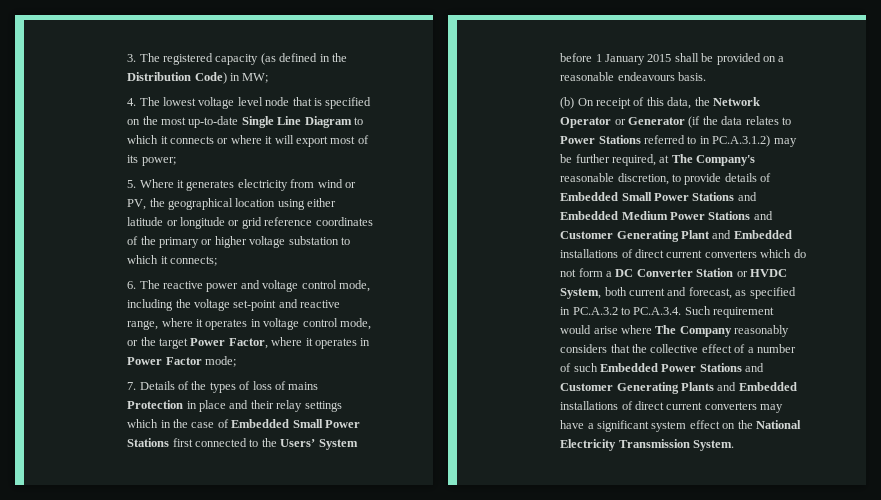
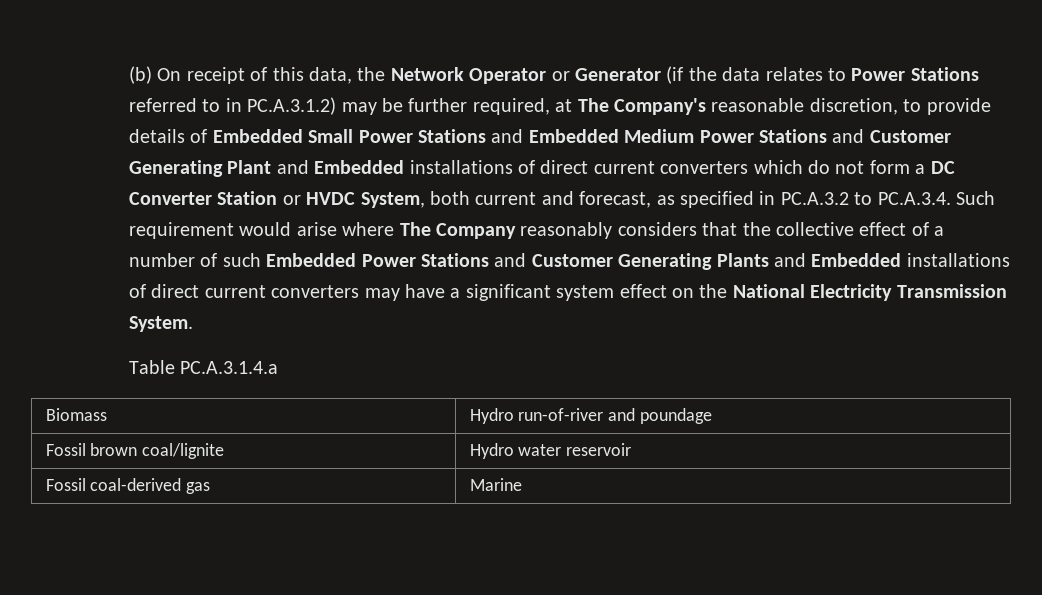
[127,53,347,65] [127,72,269,84] [127,97,372,109] [127,116,363,128] [127,135,369,147] [127,155,176,166] [127,179,356,191] [127,198,337,210] [127,217,373,229] [127,236,350,248] [127,255,218,266] [127,280,370,292] [127,299,341,311] [127,318,371,330] [127,337,371,349] [127,356,237,367] [127,381,319,393] [127,400,342,412] [127,419,360,428] [127,438,358,450] [560,53,785,65] [560,72,707,81] 3. The registered capacity (as defined in the Distribution Code) in MW; // 4. The lowest voltage level node that is specified on the most up-to-date Single Line Diagram to which it connects or where it will export most of its power; // 5. Where it generates electricity from wind or PV, the geographical location using either latitude or longitude or grid reference coordinates of the primary or higher voltage substation to which it connects; // 6. The reactive power and voltage control mode, including the voltage set-point and reactive range, where it operates in voltage control mode, or the target Power Factor, where it operates in Power Factor mode; // 7. Details of the types of loss of mains Protection in place and their relay settings which in the case of Embedded Small Power Stations first connected to the Users’ System before 1 January 2015 shall be provided on a reasonable endeavours basis. // -> (129, 75) none
(735, 445) none -> [129,360,279,374] [45,408,107,421] [469,408,713,424] [45,443,225,459] [469,443,632,459] [45,478,211,494] [469,478,522,491] // Table PC.A.3.1.4.a // Biomass | Hydro run-of-river and poundage // Fossil brown coal/lignite | Hydro water reservoir // Fossil coal-derived gas | Marine

